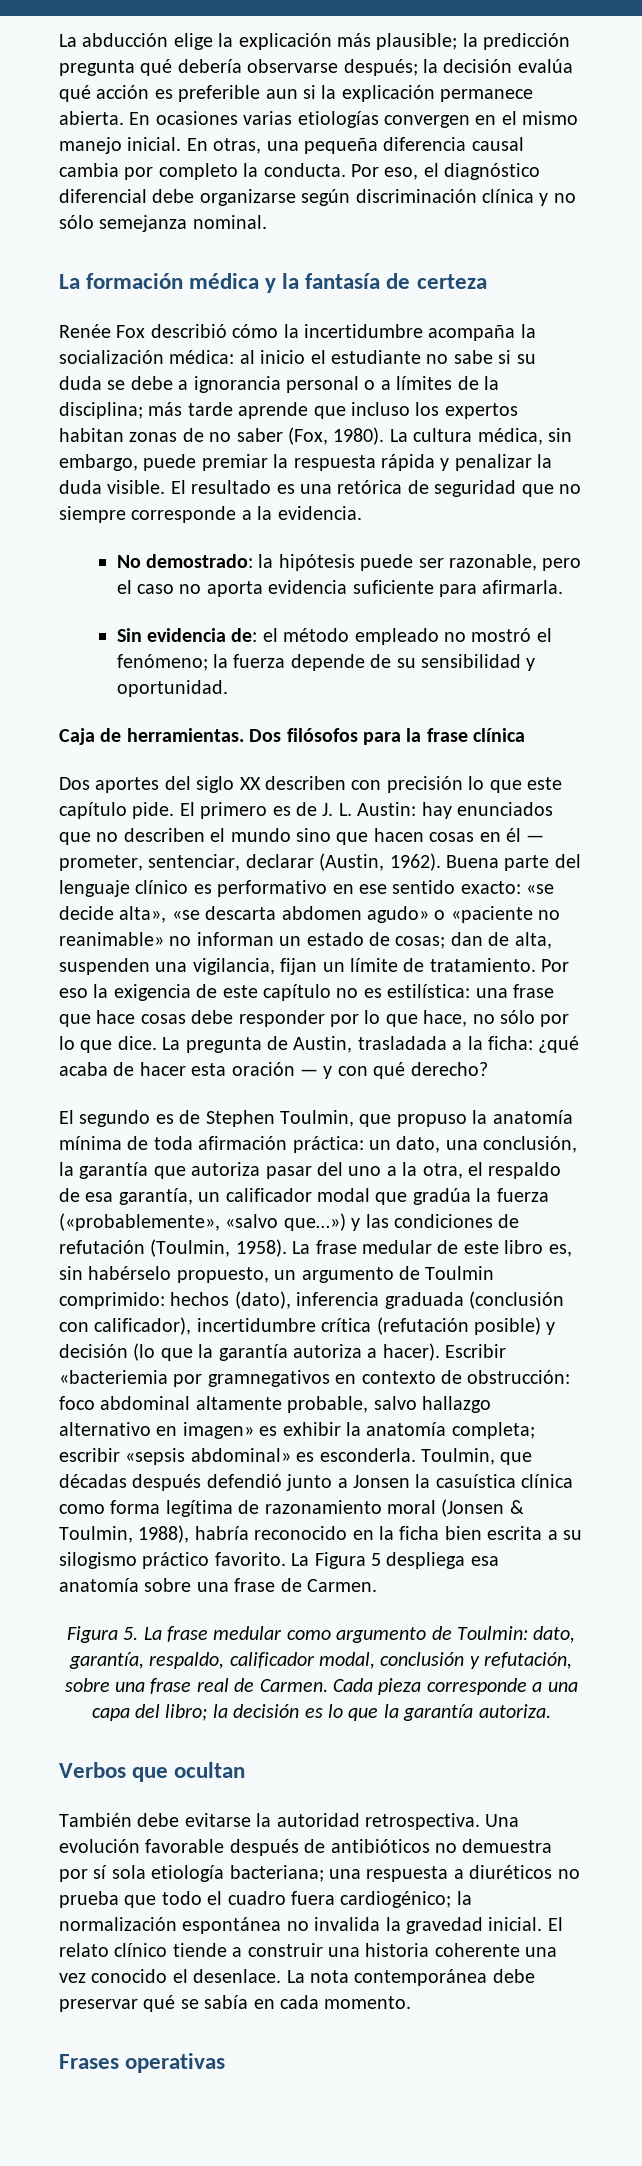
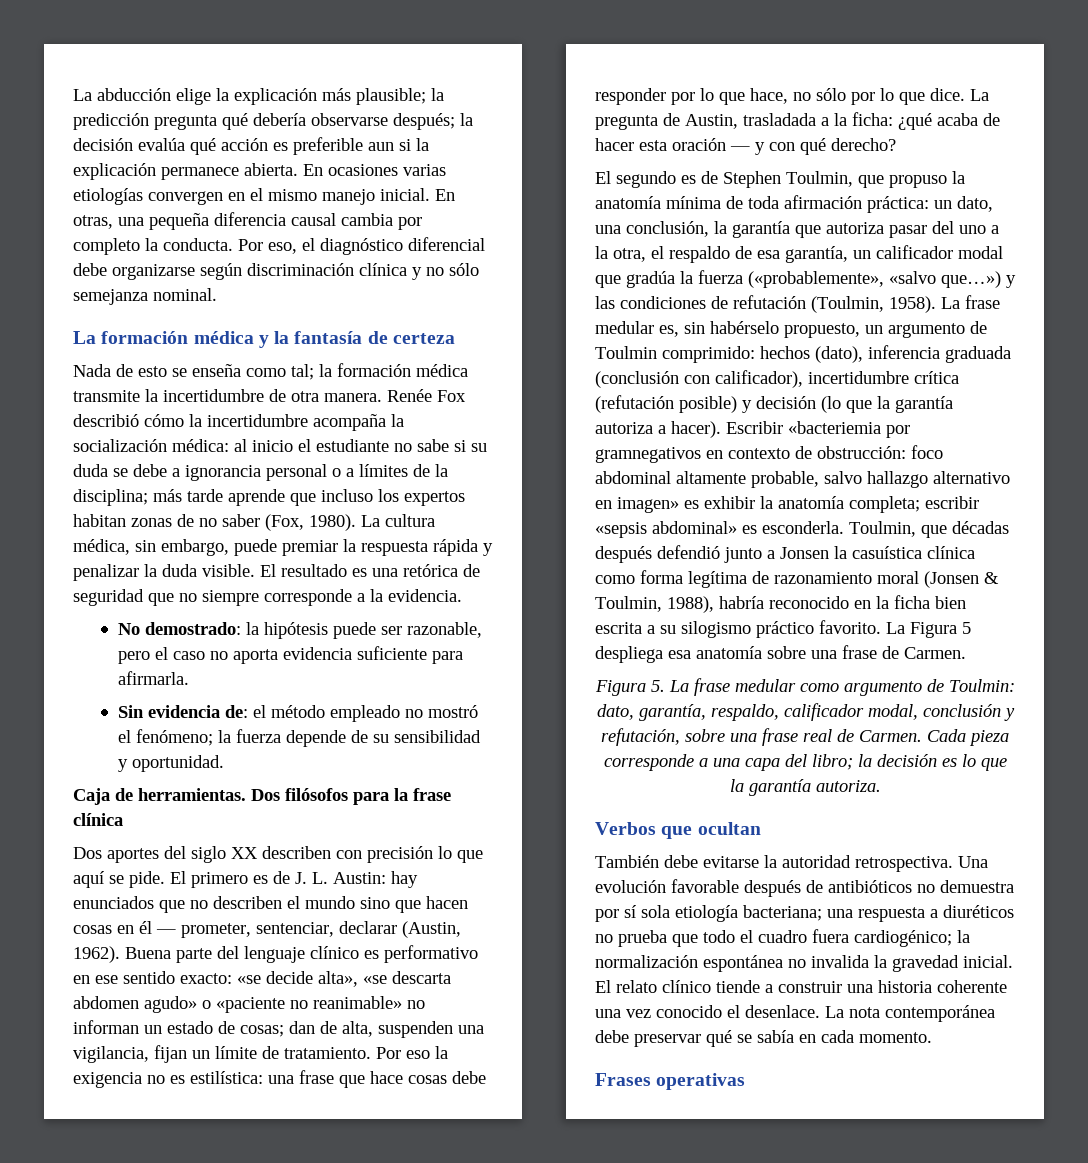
(487, 281) none -> [73,363,468,380] [73,389,382,402] Nada de esto se enseña como tal; la formación médica transmite la incertidumbre de otra manera.
[526,777,562,790] [59,802,127,819] este capítulo -> [73,871,124,888] aquí se
[196,984,331,1001] de este capítulo -> (142, 1080) none
[437,1240,544,1254] de este libro -> (654, 327) none

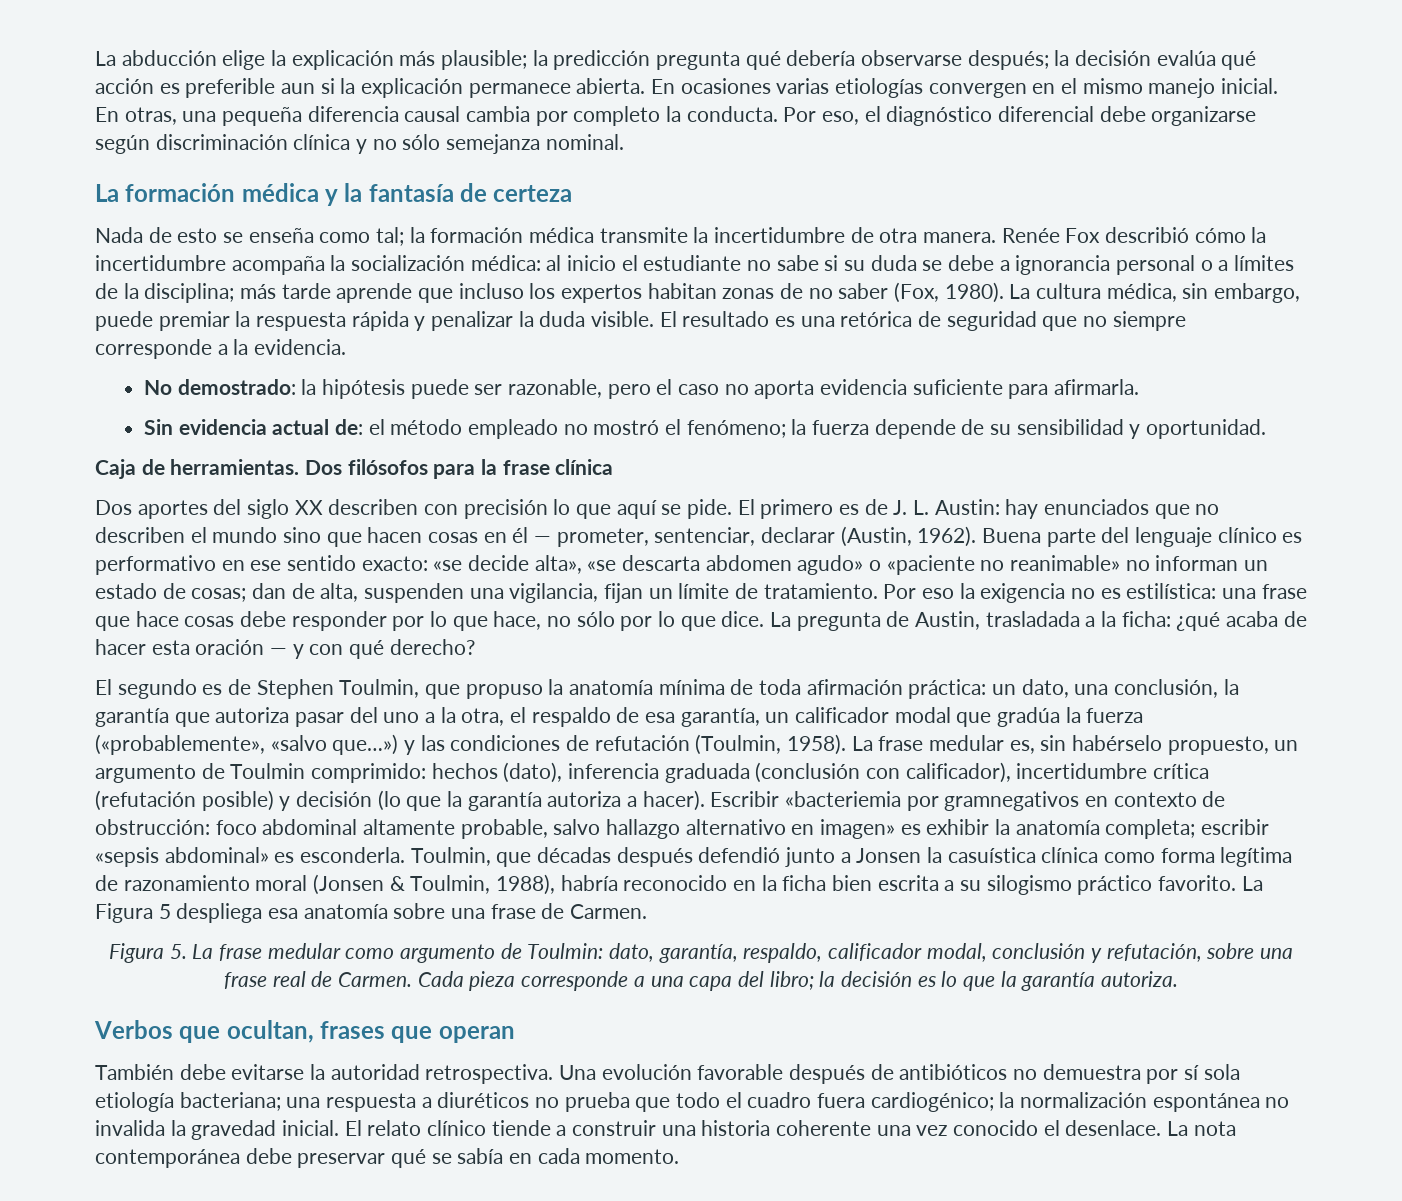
(220, 711) none -> [272,419,330,435] actual
[697,822,761,835] ocultan -> [226,1020,515,1043] ocultan, frases que operan
[595,1073,746,1090] // Frases operativas -> (680, 1156) none

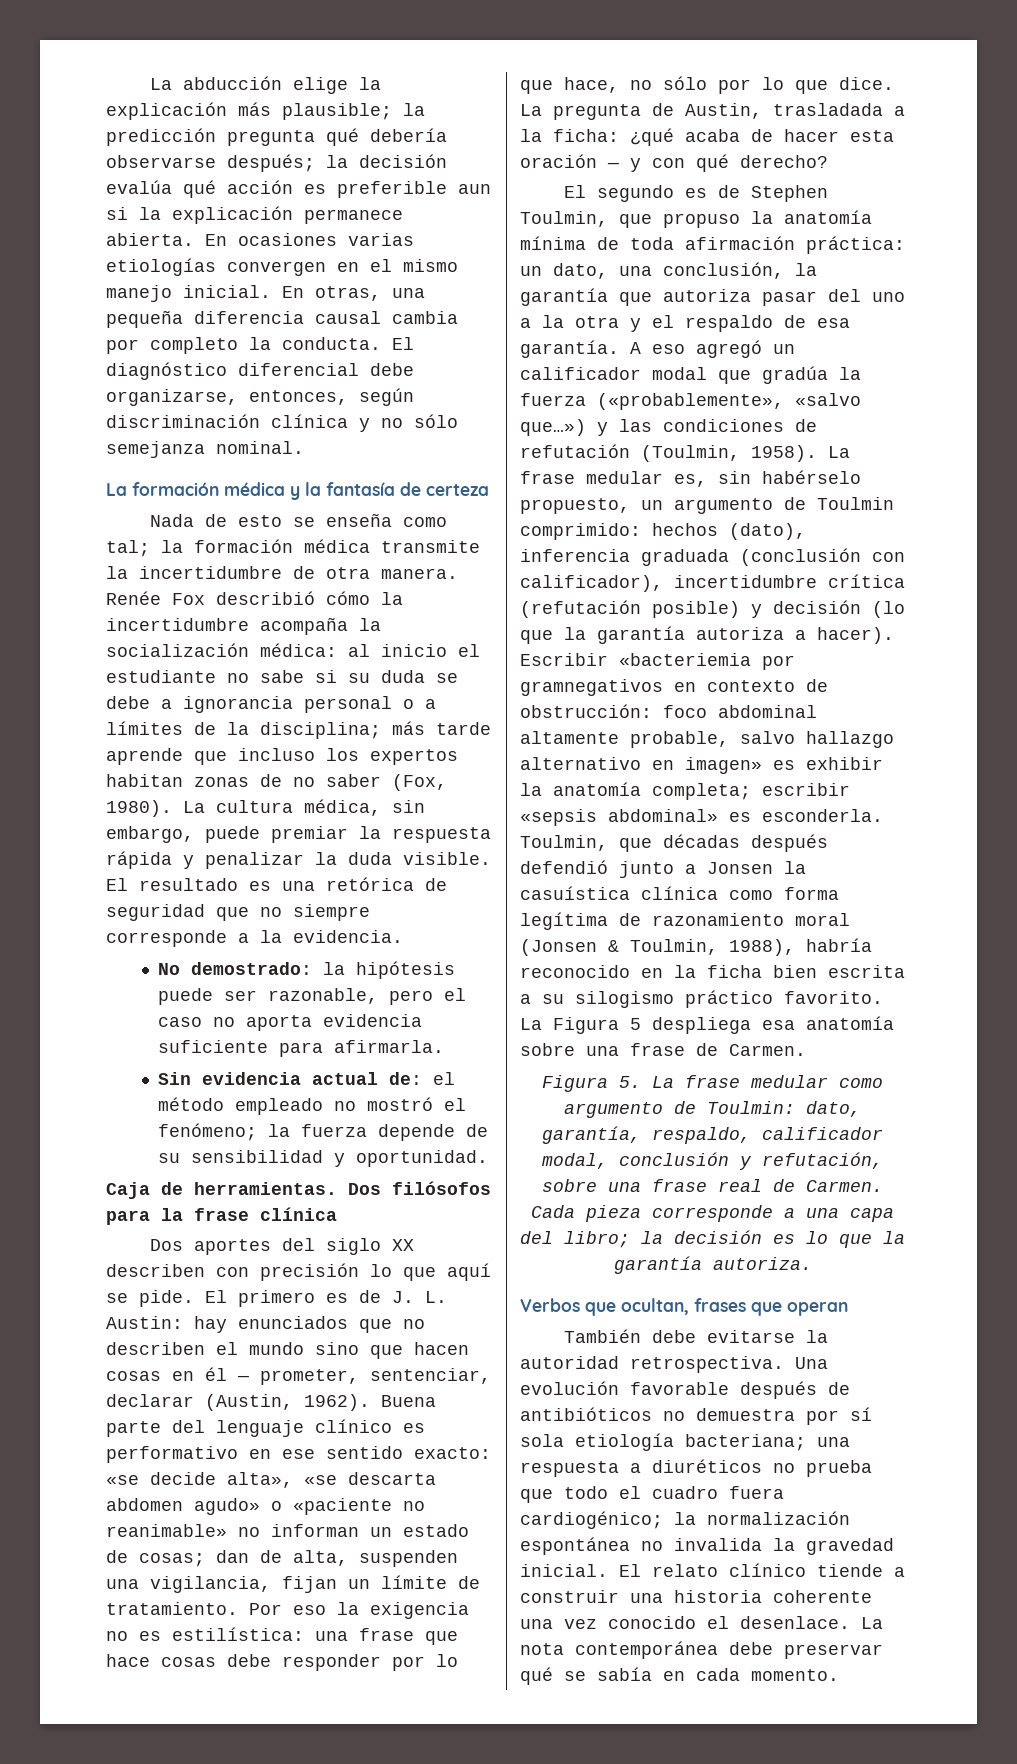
[783,106,881,125] Por eso, el -> [392,337,414,350] El
[1151,106,1257,126] organizarse -> [106,389,348,406] organizarse, entonces,
[461,708,505,726] otra, -> [575,316,641,332] otra y
[680,708,760,727] garantía, -> [520,340,762,358] garantía. A eso agregó

